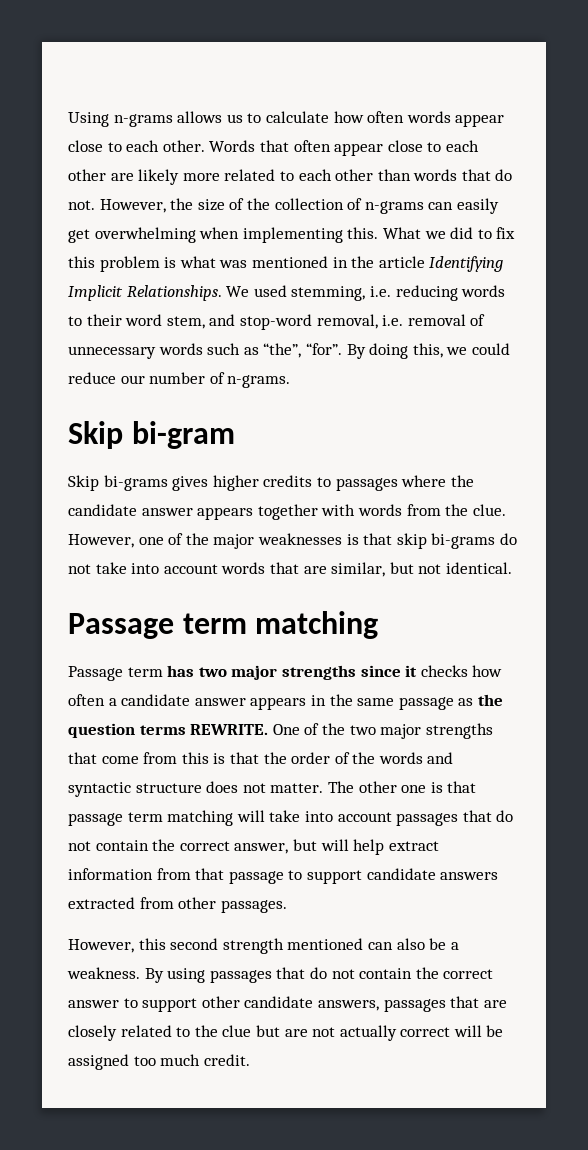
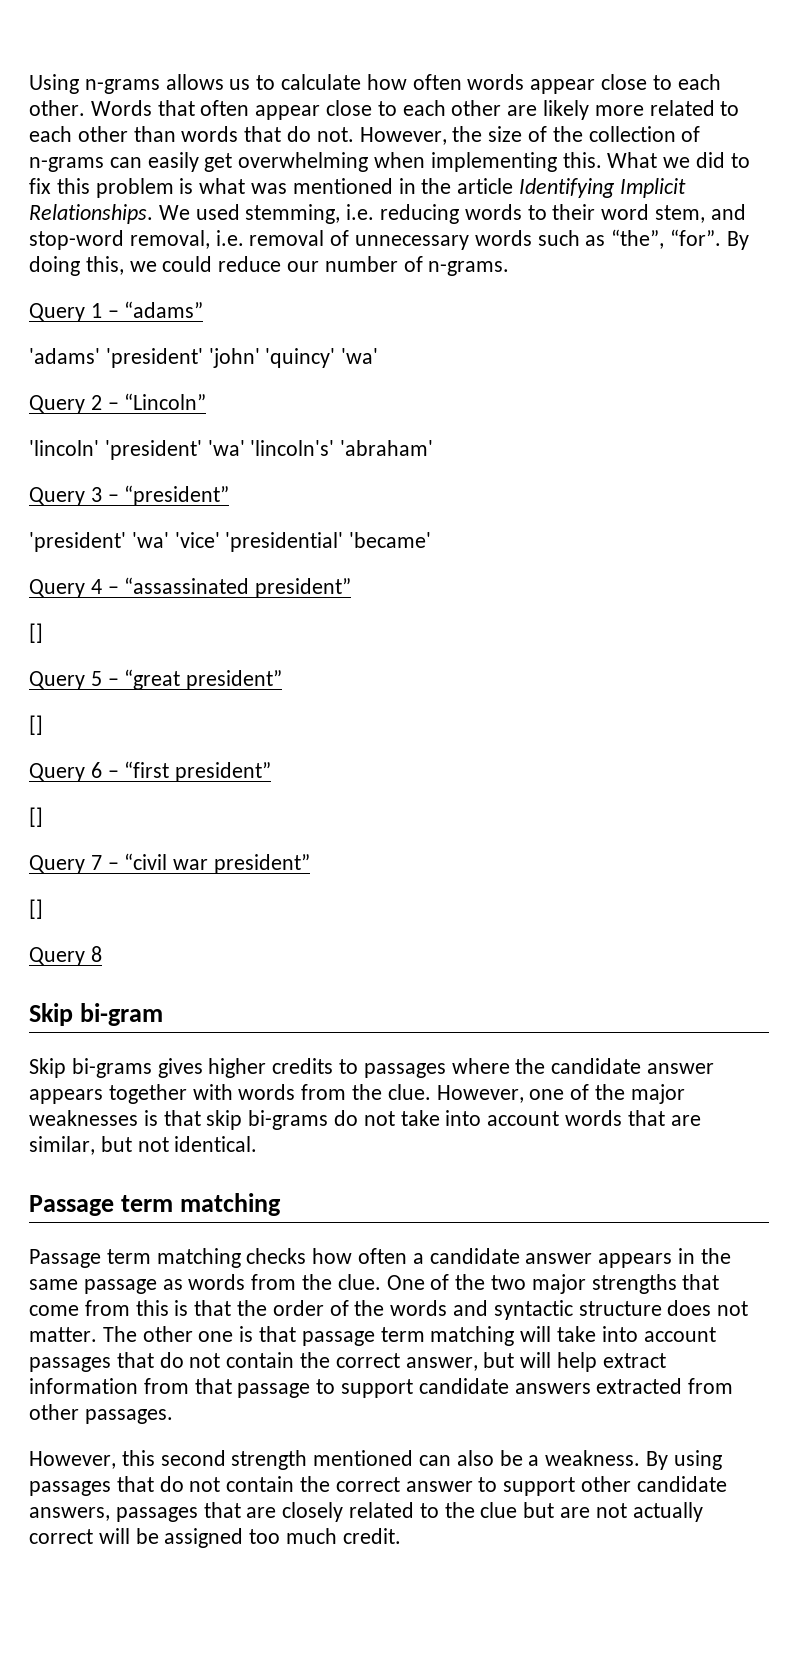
(291, 381) none -> [29,301,204,322] [29,348,379,368] [29,393,207,414] [29,440,434,460] [29,485,230,506] [29,532,432,552] [29,577,352,598] [29,623,43,643] [29,669,283,690] [29,715,43,735] [29,761,272,782] [29,807,43,827] [29,853,311,874] [29,899,43,919] [29,946,102,966] // Query 1 – “adams” // 'adams' 'president' 'john' 'quincy' 'wa' // Query 2 – “Lincoln” // 'lincoln' 'president' 'wa' 'lincoln's' 'abraham' // Query 3 – “president” // 'president' 'wa' 'vice' 'presidential' 'became' // Query 4 – “assassinated president” // [] // Query 5 – “great president” // [] // Query 6 – “first president” // [] // Query 7 – “civil war president” // [] // Query 8
[167,665,418,680] has two major strengths since it -> [156,1248,241,1268] matching
[477,694,503,706] [68,723,269,738] the question terms REWRITE. -> [188,1274,381,1290] words from the clue.

